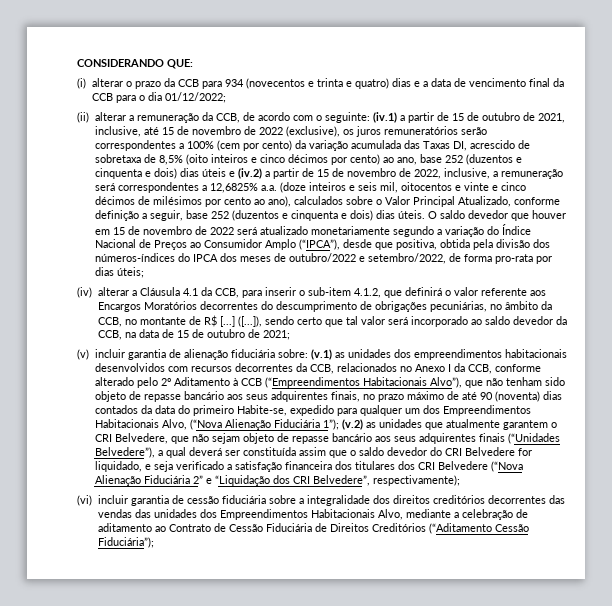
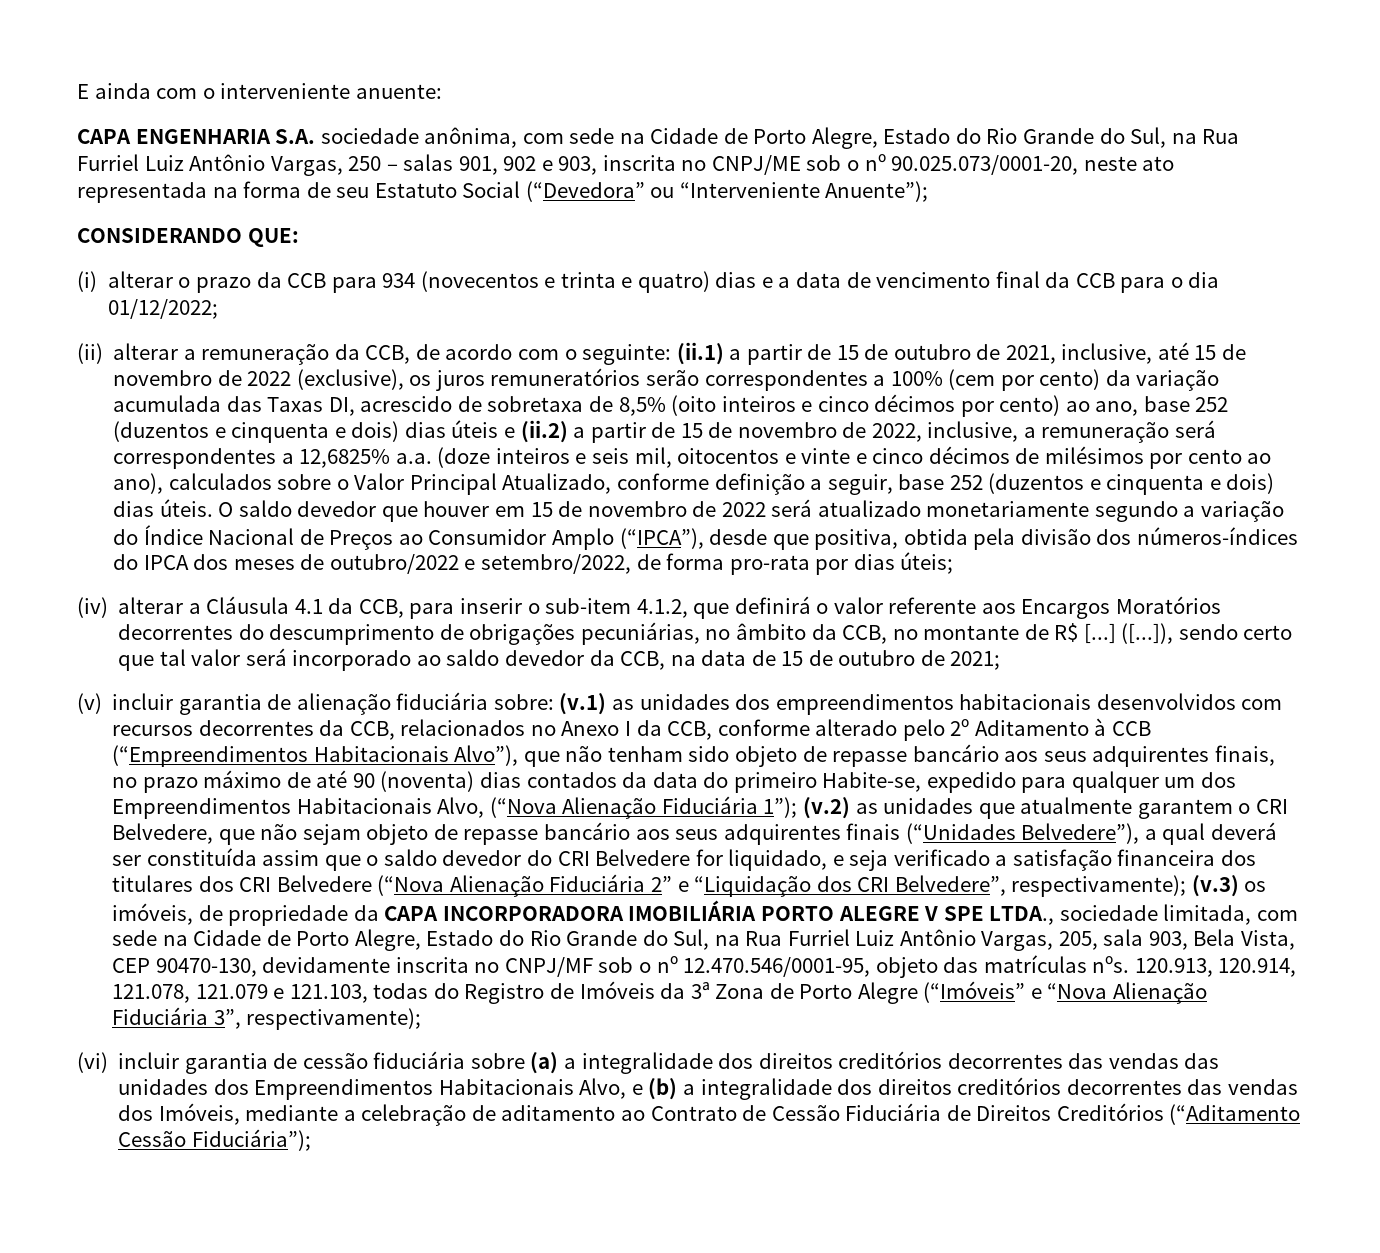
(77, 63) none -> [77,83,442,99] [77,127,1240,149] [77,154,1175,176] [77,181,929,203] E ainda com o interveniente anuente: // CAPA ENGENHARIA S.A. sociedade anônima, com sede na Cidade de Porto Alegre, Estado do Rio Grande do Sul, na Rua Furriel Luiz Antônio Vargas, 250 – salas 901, 902 e 903, inscrita no CNPJ/ME sob o nº 90.025.073/0001-20, neste ato representada na forma de seu Estatuto Social (“Devedora” ou “Interveniente Anuente”); //
[372,112,397,123] (iv.1) -> [676,342,724,365] (ii.1)
[237,168,262,179] (iv.2) -> [520,420,568,443] (ii.2)
(460, 480) none -> [1191,875,1267,897] [112,900,1298,926] [112,929,1296,951] [112,955,1297,978] [112,981,1207,1004] [112,1007,422,1030] (v.3) os imóveis, de propriedade da CAPA INCORPORADORA IMOBILIÁRIA PORTO ALEGRE V SPE LTDA., sociedade limitada, com sede na Cidade de Porto Alegre, Estado do Rio Grande do Sul, na Rua Furriel Luiz Antônio Vargas, 205, sala 903, Bela Vista, CEP 90470-130, devidamente inscrita no CNPJ/MF sob o nº 12.470.546/0001-95, objeto das matrículas nºs. 120.913, 120.914, 121.078, 121.079 e 121.103, todas do Registro de Imóveis da 3ª Zona de Porto Alegre (“Imóveis” e “Nova Alienação Fiduciária 3”, respectivamente);
(296, 499) none -> [530,1052,559,1074] (a)
(403, 514) none -> [631,1077,1298,1100] [118,1103,240,1125] e (b) a integralidade dos direitos creditórios decorrentes das vendas dos Imóveis,

